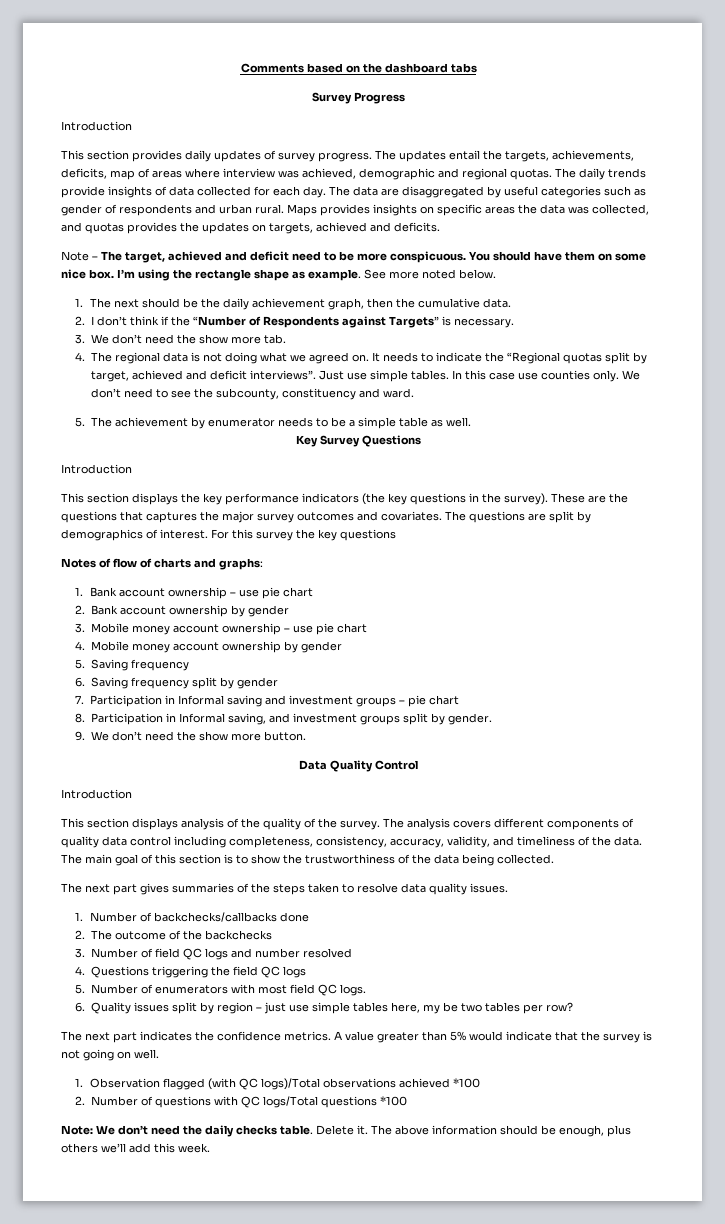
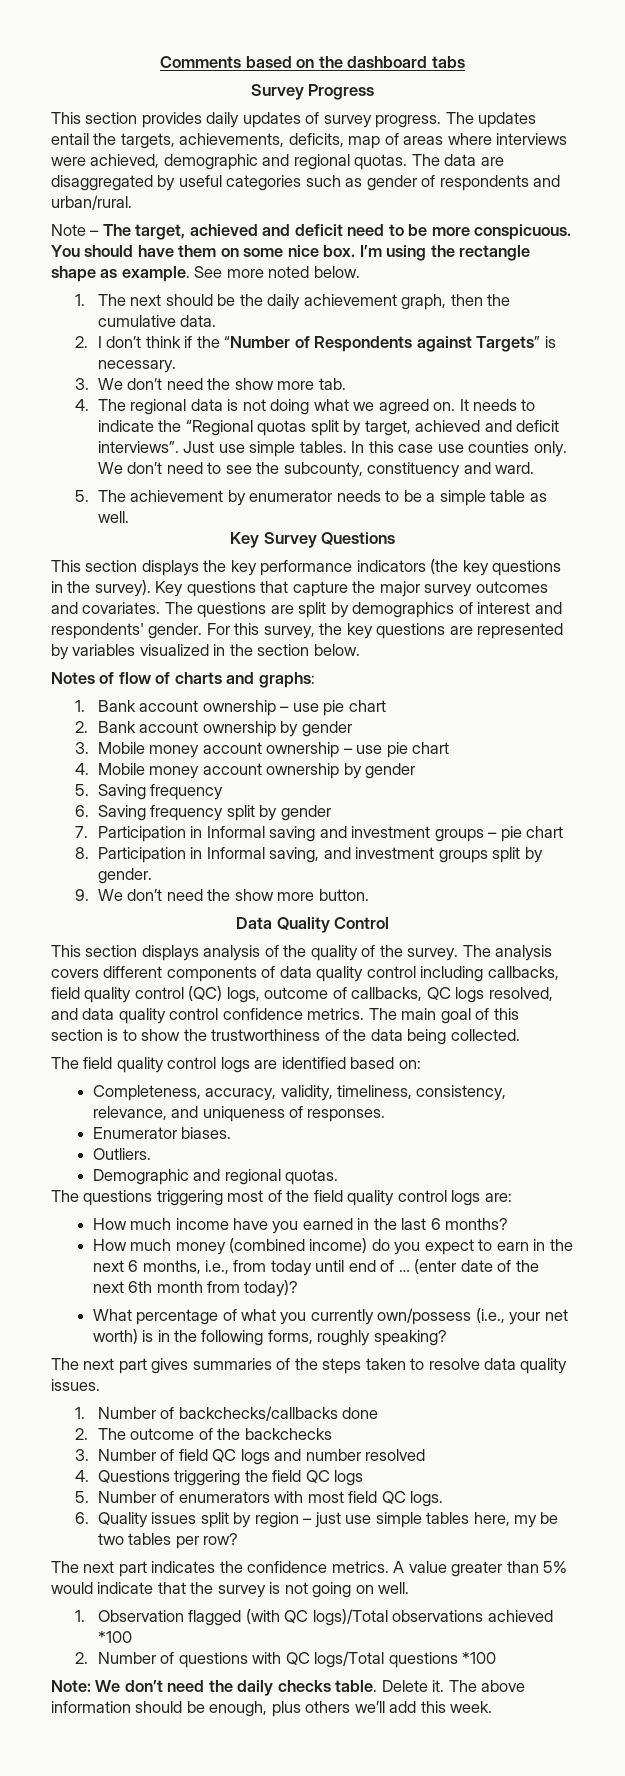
[61,121,132,131] // Introduction -> (375, 92) none
[223,168,299,178] interview was -> [496,133,568,145] [51,157,86,166] interviews were
[579,168,646,180] [61,186,350,198] daily trends provide insights of data collected for each day. The -> (440, 160) none
[219,204,649,216] [61,222,440,234] urban rural. Maps provides insights on specific areas the data was collected, and quotas provides the updates on targets, achieved and deficits. -> [51,195,132,210] urban/rural.
[61,464,132,474] // Introduction -> (395, 538) none
[551,493,628,503] These are the -> [155,581,184,597] Key
[146,512,197,523] captures -> [292,581,348,597] capture
[160,529,208,539] interest. -> [477,602,562,614] [51,623,203,639] interest and respondents' gender.
[256,531,293,541] survey -> [263,626,315,639] survey,
(396, 535) none -> [449,623,564,639] [51,644,360,660] are represented by variables visualized in the section below.
[61,789,132,799] // Introduction -> (389, 923) none
[61,836,642,848] quality data control including completeness, consistency, accuracy, validity, and timeliness of the data. -> [279,966,559,982] [51,986,553,1003] [51,1008,365,1024] data quality control including callbacks, field quality control (QC) logs, outcome of callbacks, QC logs resolved, and data quality control confidence metrics.
(554, 859) none -> [51,1057,421,1073] [92,1085,507,1101] [92,1106,386,1122] [92,1127,232,1139] [92,1148,151,1160] [92,1169,339,1185] [51,1190,512,1206] [92,1218,509,1234] [92,1238,573,1255] [92,1259,539,1276] [92,1280,299,1297] [92,1308,568,1325] [92,1329,447,1346] // The field quality control logs are identified based on: // Completeness, accuracy, validity, timeliness, consistency, relevance, and uniqueness of responses. // Enumerator biases. // Outliers. // Demographic and regional quotas. // The questions triggering most of the field quality control logs are: // How much income have you earned in the last 6 months? // How much money (combined income) do you expect to earn in the next 6 months, i.e., from today until end of … (enter date of the next 6th month from today)? // What percentage of what you currently own/possess (i.e., your net worth) is in the following forms, roughly speaking?

